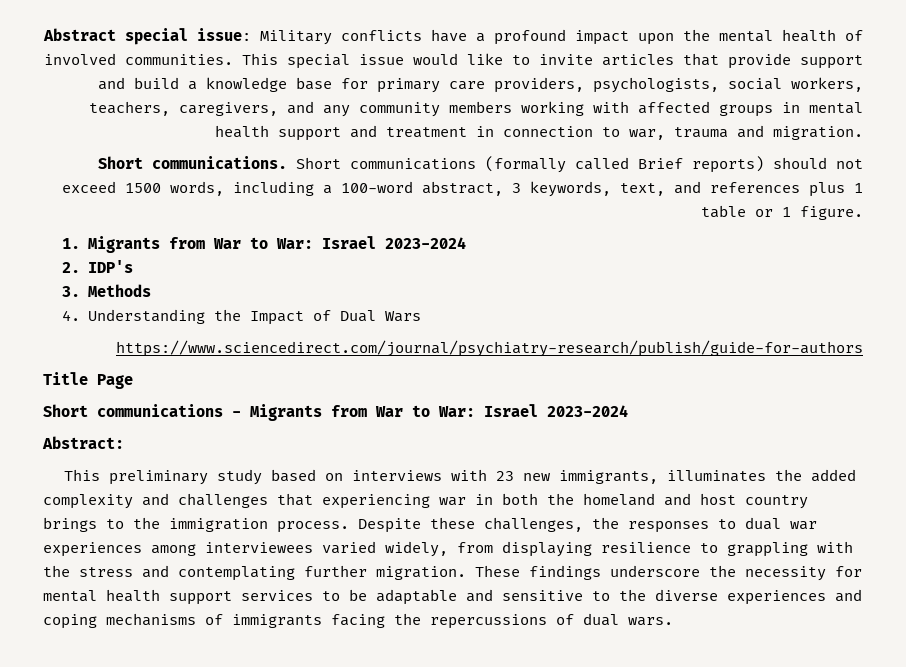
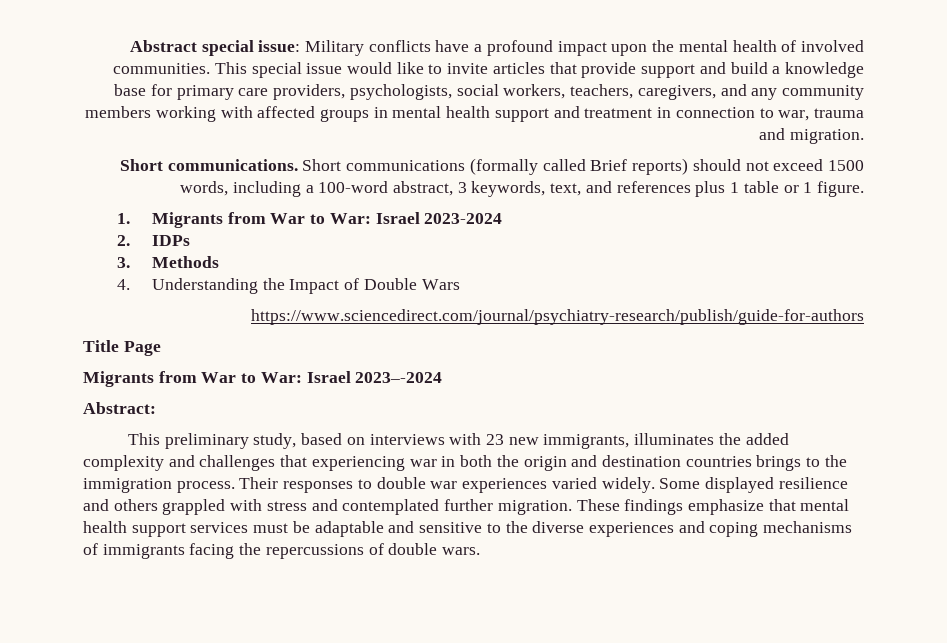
[87,260,133,273] IDP's -> [151,235,190,246] IDPs
[339,310,376,322] Dual -> [363,278,417,290] Double
[43,404,628,421] Short communications - Migrants from War to War: Israel 2023-2024 -> [83,371,443,387] Migrants from War to War: Israel 2023–-2024
[217,469,263,485] study -> [253,433,297,449] study,
[583,493,808,509] homeland and host country -> [523,455,752,471] origin and destination countries
[358,517,619,533] Despite these challenges, the -> [239,477,279,489] Their
[745,517,781,530] dual -> [376,477,426,489] double
[151,541,853,557] [43,565,70,577] among interviewees varied widely, from displaying resilience to grappling with the -> [551,477,848,493] [83,499,263,515] varied widely. Some displayed resilience and others grappled with
[178,566,295,581] contemplating -> [342,499,440,515] contemplated
[610,565,862,581] underscore the necessity for -> [687,499,796,515] emphasize that
[322,591,340,601] to -> [253,523,289,533] must
[583,613,619,626] dual -> [388,543,438,555] double

